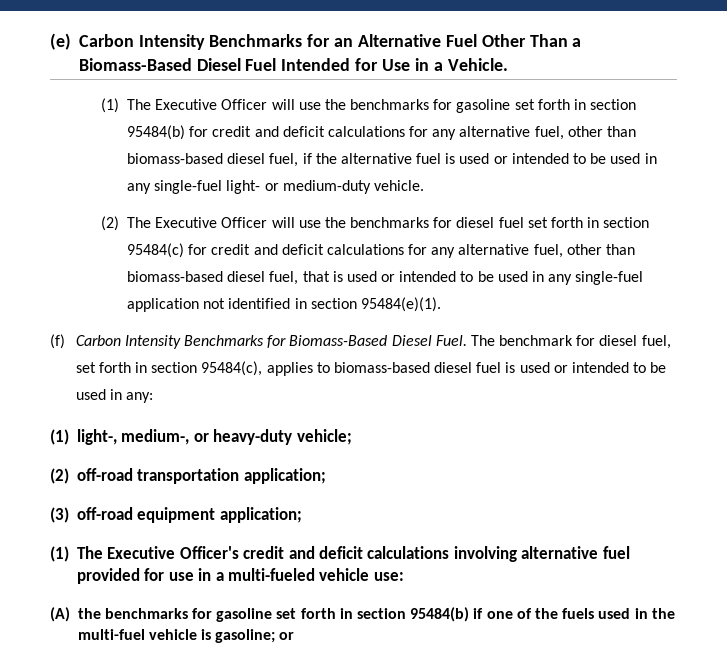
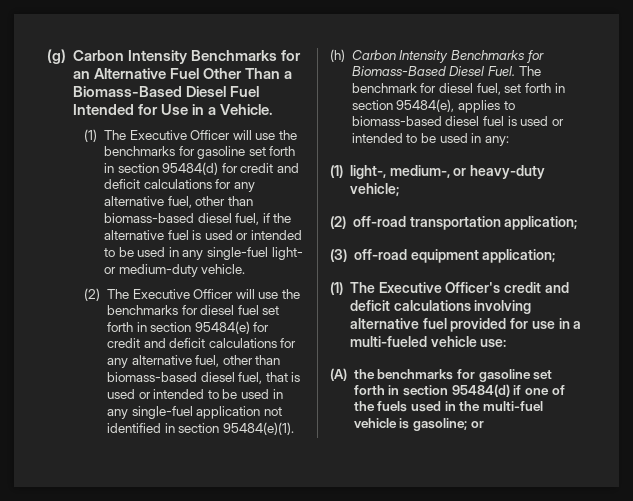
[50,33,71,50] (e) -> [47,49,66,64] (g)
[126,125,185,140] 95484(b) -> [162,162,219,175] 95484(d)
[126,243,184,258] 95484(c) -> [194,321,250,334] 95484(e)
[50,334,65,349] (f) -> [330,49,345,62] (h)
[201,361,263,376] 95484(c), -> [396,99,455,112] 95484(e),
[410,607,470,622] 95484(b) -> [451,384,510,397] 95484(d)

